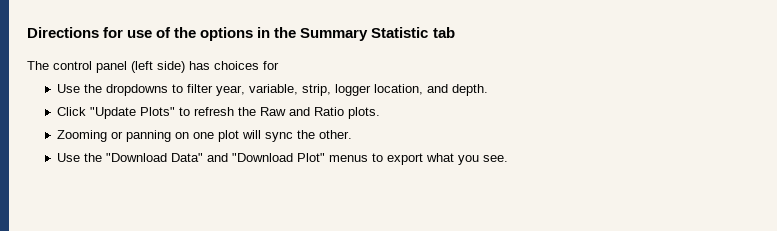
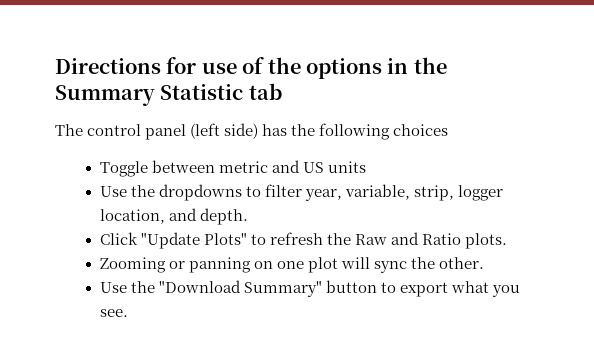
(210, 65) none -> [291,123,391,140] the following
[263,61,279,70] for -> [99,160,367,177] // Toggle between metric and US units
[171,153,369,162] Data" and "Download Plot" menus -> [244,280,378,297] Summary" button

